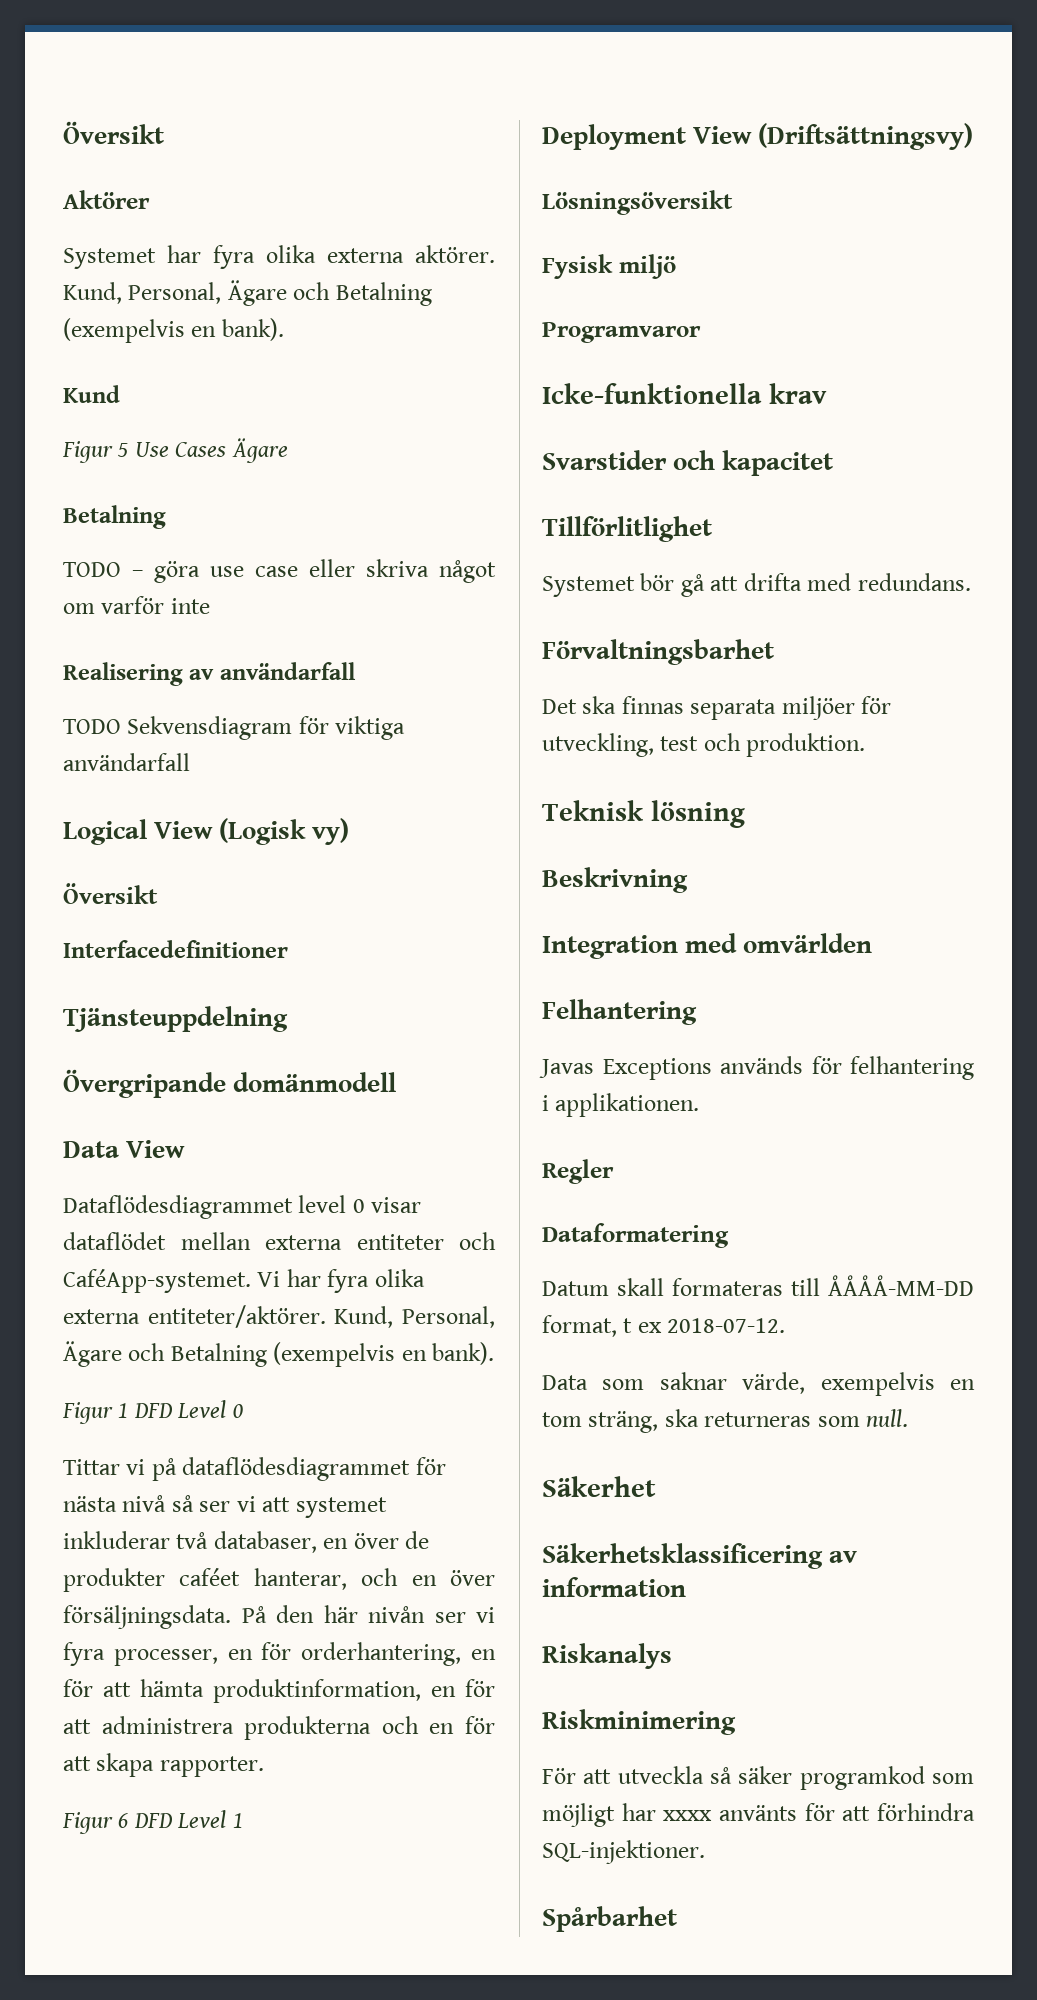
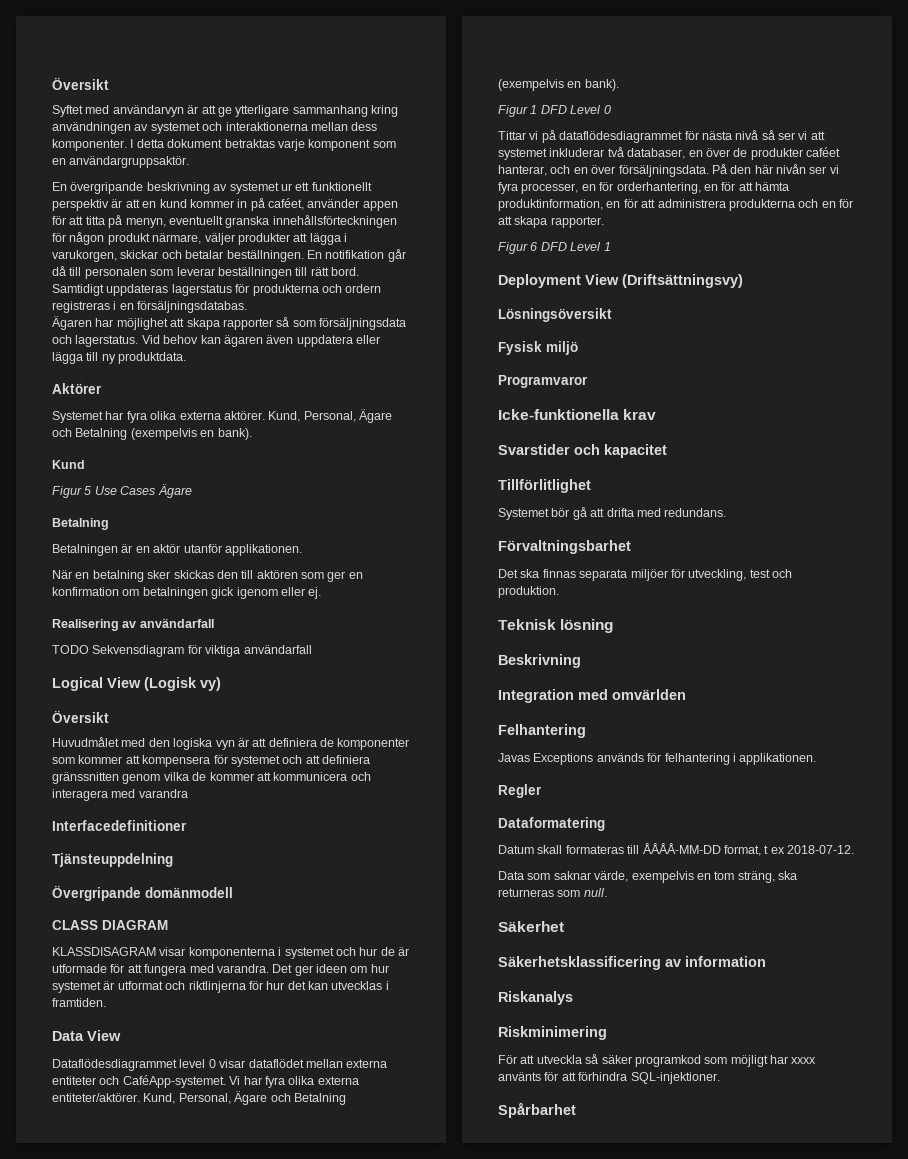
[63,121,164,144] Översikt -> [52,77,109,90] [52,105,398,117] [52,122,378,134] [52,139,396,151] [52,156,190,168] [52,182,372,194] [52,198,398,211] [52,215,397,228] [52,232,347,245] [52,249,406,262] [52,266,359,279] [52,284,382,296] [52,301,248,313] [52,316,406,330] [52,335,380,347] [52,352,187,364] Översikt // Syftet med användarvyn är att ge ytterligare sammanhang kring användningen av systemet och interaktionerna mellan dess komponenter. I detta dokument betraktas varje komponent som en användargruppsaktör. // En övergripande beskrivning av systemet ur ett funktionellt perspektiv är att en kund kommer in på caféet, använder appen för att titta på menyn, eventuellt granska innehållsförteckningen för någon produkt närmare, väljer produkter att lägga i varukorgen, skickar och betalar beställningen. En notifikation går då till personalen som leverar beställningen till rätt bord. Samtidigt uppdateras lagerstatus för produkterna och ordern registreras i en försäljningsdatabas. // Ägaren har möjlighet att skapa rapporter så som försäljningsdata och lagerstatus. Vid behov kan ägaren även uppdatera eller lägga till ny produktdata.
[63,559,496,583] [63,596,210,614] TODO – göra use case eller skriva något om varför inte -> [52,544,302,556] [52,570,363,582] [52,587,322,599] Betalningen är en aktör utanför applikationen. // När en betalning sker skickas den till aktören som ger en konfirmation om betalningen gick igenom eller ej.
[63,940,288,958] [63,1006,288,1032] [63,1069,397,1098] Interfacedefinitioner // Tjänsteuppdelning // Övergripande domänmodell -> [52,737,410,750] [52,755,370,767] [52,772,371,784] [52,789,188,801] [52,820,187,831] [52,853,173,867] [52,885,233,901] [52,920,168,930] [52,947,409,959] [52,964,389,976] [52,981,389,993] [52,998,106,1007] Huvudmålet med den logiska vyn är att definiera de komponenter som kommer att kompensera för systemet och att definiera gränssnitten genom vilka de kommer att kommunicera och interagera med varandra // Interfacedefinitioner // Tjänsteuppdelning // Övergripande domänmodell // CLASS DIAGRAM // KLASSDISAGRAM visar komponenterna i systemet och hur de är utformade för att fungera med varandra. Det ger ideen om hur systemet är utformat och riktlinjerna för hur det kan utvecklas i framtiden.

